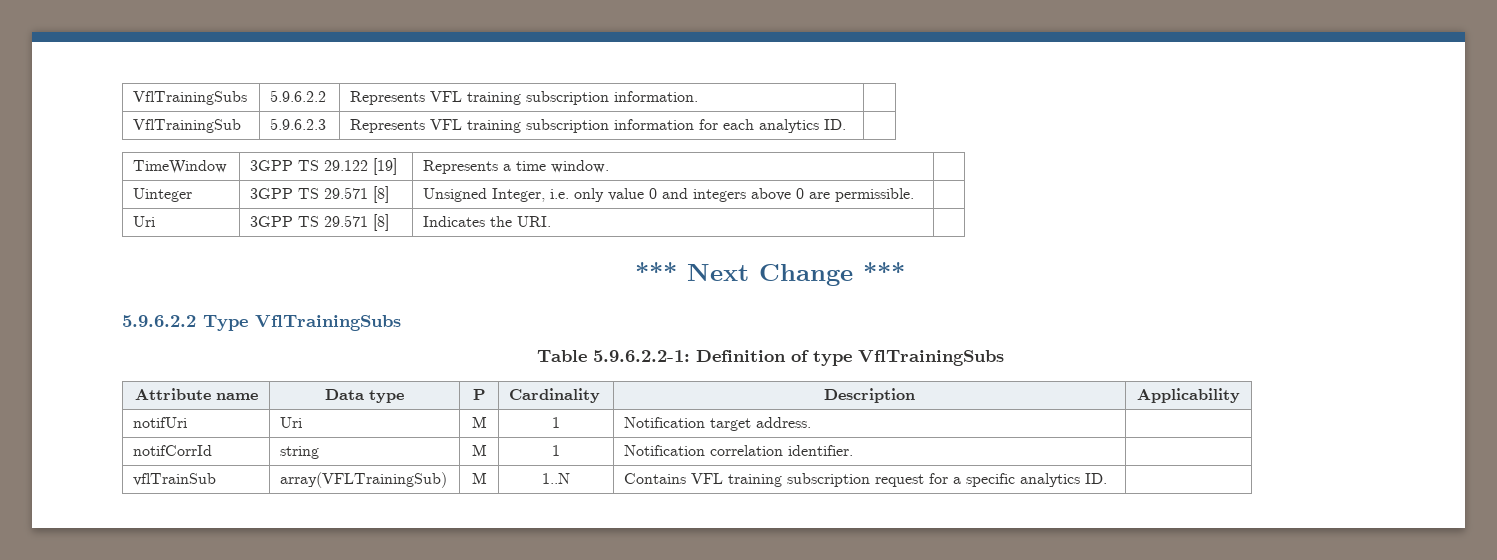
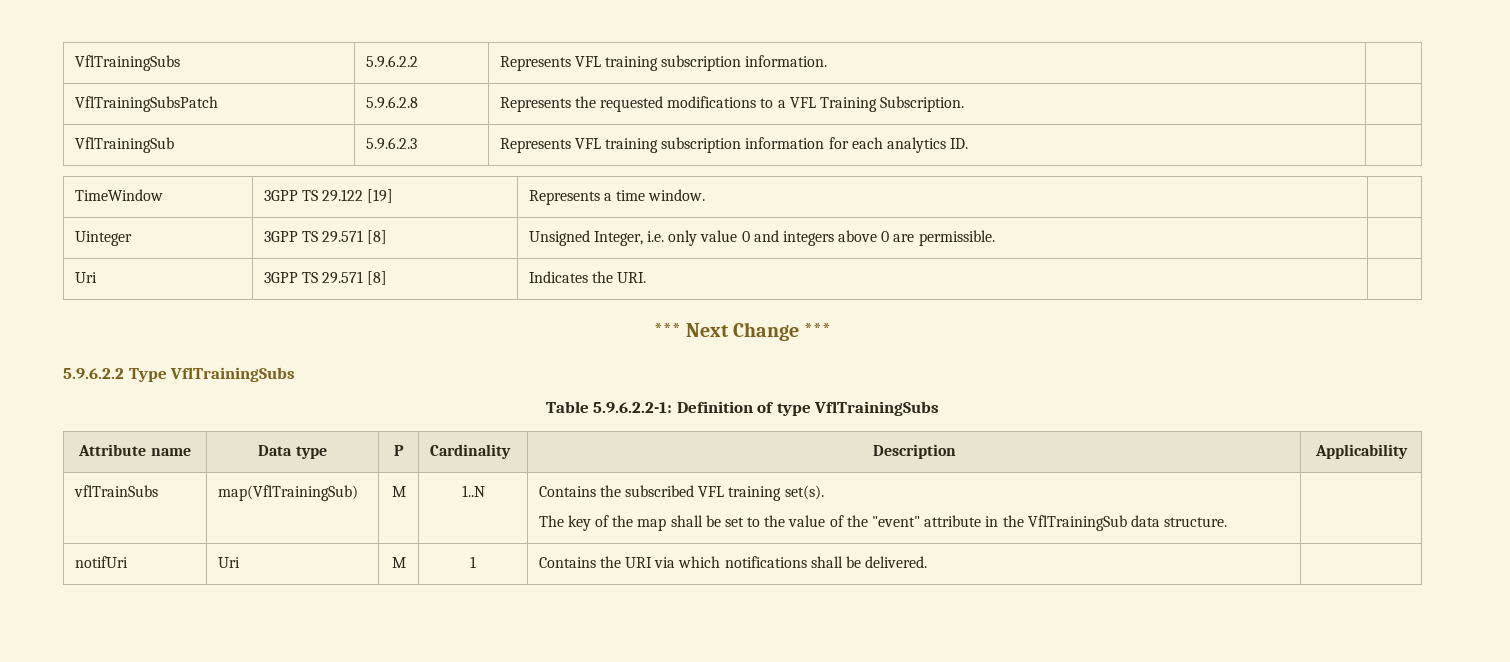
(699, 96) none -> [74,96,218,112] [365,96,418,109] [499,96,965,112] // VflTrainingSubsPatch | 5.9.6.2.8 | Represents the requested modifications to a VFL Training Subscription. |
[133,417,188,428] [280,417,303,428] [471,416,487,428] [552,417,560,428] [624,417,812,431] [133,445,213,456] [280,446,320,459] [471,444,487,456] [552,445,560,456] [624,445,854,456] [133,473,217,486] [280,472,448,488] [471,472,487,484] [542,473,570,484] [624,473,1108,487] notifUri | Uri | M | 1 | Notification target address. | // notifCorrId | string | M | 1 | Notification correlation identifier. | // vflTrainSub | array(VFLTrainingSub) | M | 1..N | Contains VFL training subscription request for a specific analytics ID. -> [73,485,158,497] [217,485,358,501] [391,486,406,497] [461,485,485,497] [538,485,824,501] [538,515,1228,531] [74,556,128,568] [217,557,240,568] [391,557,406,568] [470,556,476,568] [538,556,928,568] vflTrainSubs | map(VflTrainingSub) | M | 1..N | Contains the subscribed VFL training set(s). // The key of the map shall be set to the value of the "event" attribute in the VflTrainingSub data structure. | // notifUri | Uri | M | 1 | Contains the URI via which notifications shall be delivered.

